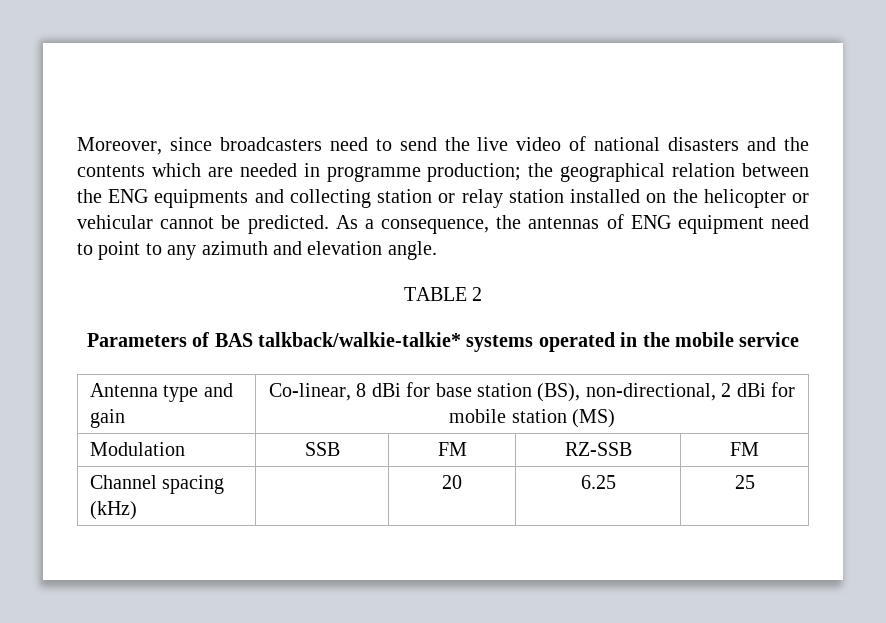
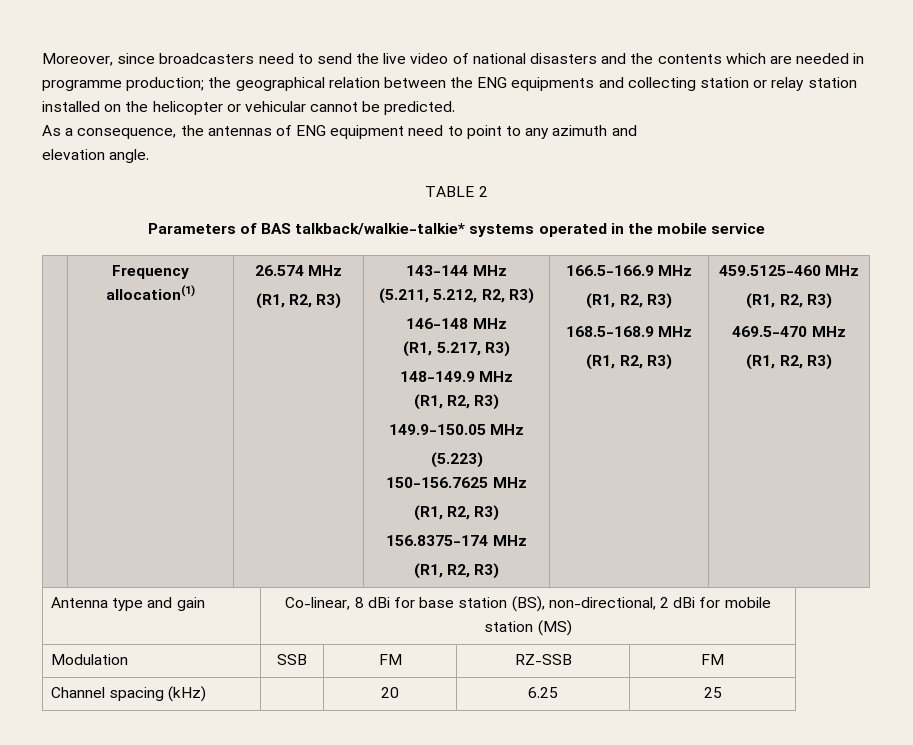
(329, 224) none -> (456, 108) //
(302, 248) none -> (637, 130) //
(800, 339) none -> [112,265,189,279] [106,285,195,300] [254,265,343,276] [255,293,342,309] [406,265,507,276] [379,288,534,304] [406,318,507,329] [403,341,510,357] [399,371,514,382] [413,394,500,410] [388,424,525,435] [430,452,483,468] [386,477,527,488] [413,505,500,521] [386,535,527,546] [413,563,500,579] [565,265,693,276] [586,293,672,309] [565,326,693,337] [586,354,672,370] [718,265,860,276] [746,293,832,309] [732,326,846,337] [746,354,832,370] // | Frequency allocation(1) | 26.574 MHz // (R1, R2, R3) | 143-144 MHz // (5.211, 5.212, R2, R3) // 146-148 MHz // (R1, 5.217, R3) // 148-149.9 MHz // (R1, R2, R3) // 149.9-150.05 MHz // (5.223) // 150-156.7625 MHz // (R1, R2, R3) // 156.8375-174 MHz // (R1, R2, R3) | 166.5-166.9 MHz // (R1, R2, R3) // 168.5-168.9 MHz // (R1, R2, R3) | 459.5125-460 MHz // (R1, R2, R3) // 469.5-470 MHz // (R1, R2, R3)

